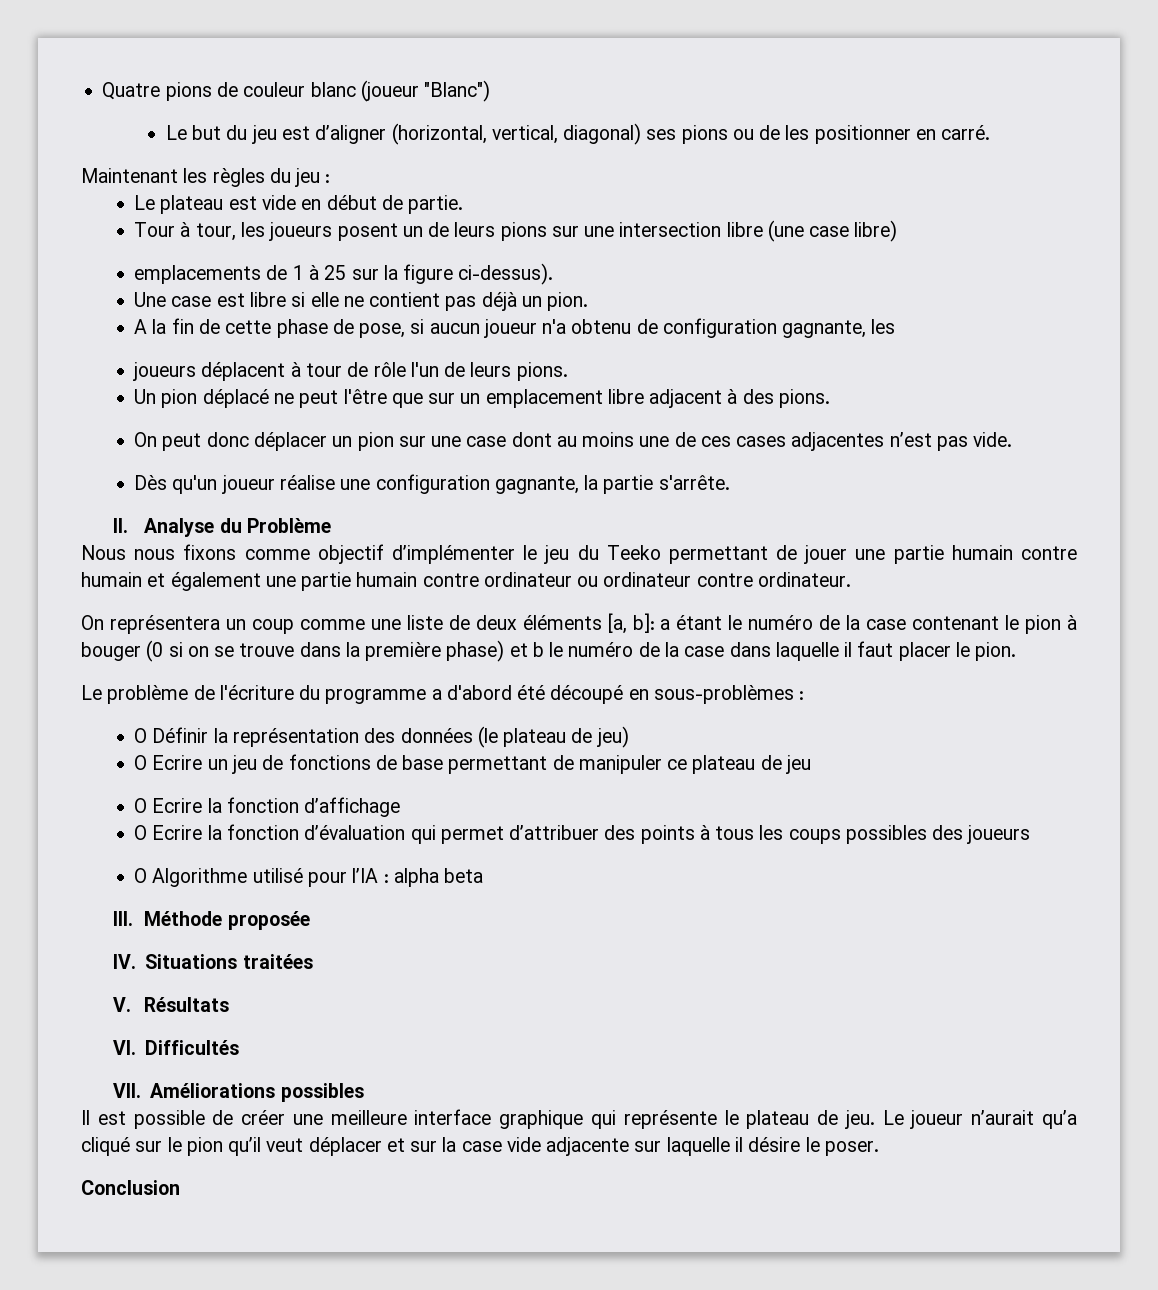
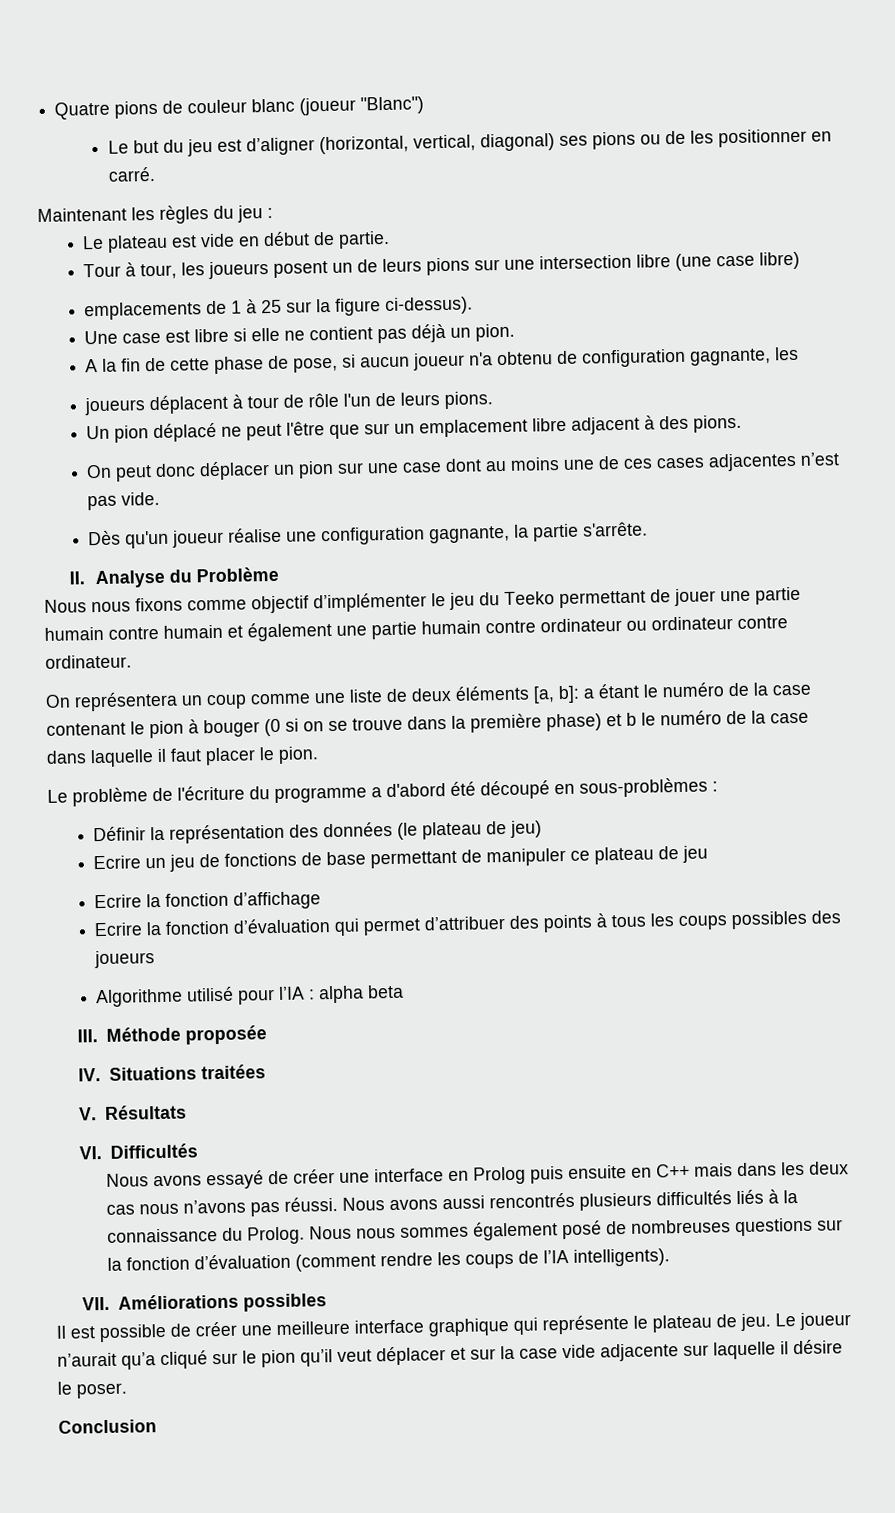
[134,728,148,743] O -> (718, 786) none
[134,755,148,770] O -> (543, 829) none
[134,798,148,813] O -> (709, 854) none
[134,825,148,840] O -> (322, 900) none
[134,868,148,883] O -> (156, 959) none
(240, 1047) none -> [106,1161,850,1190] [106,1189,799,1217] [107,1217,844,1245] [107,1248,671,1272] // Nous avons essayé de créer une interface en Prolog puis ensuite en C++ mais dans les deux cas nous n’avons pas réussi. Nous avons aussi rencontrés plusieurs difficultés liés à la connaissance du Prolog. Nous nous sommes également posé de nombreuses questions sur la fonction d’évaluation (comment rendre les coups de l’IA intelligents).

